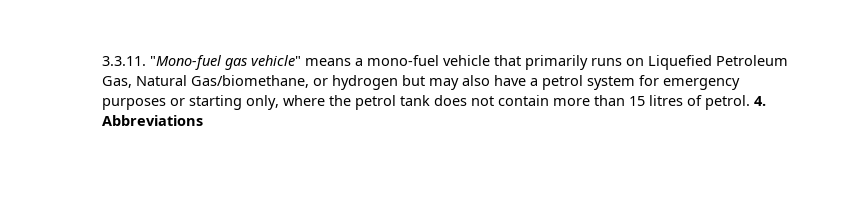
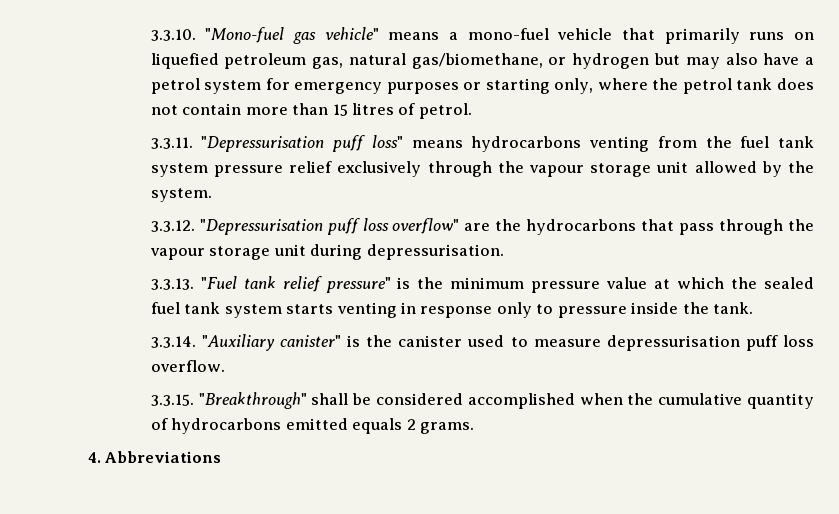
[101,56,146,66] 3.3.11. -> [150,29,196,41] 3.3.10.
[647,55,788,70] [101,75,309,88] Liquefied Petroleum Gas, Natural Gas/biomethane, -> [150,53,543,69] liquefied petroleum gas, natural gas/biomethane,
(750, 102) none -> [150,135,815,152] [150,161,814,177] [150,188,212,202] [150,218,814,235] [149,244,504,260] [150,276,815,293] [150,302,754,318] [150,334,814,351] [150,360,225,372] [150,392,815,409] [150,418,475,434] // 3.3.11. "Depressurisation puff loss" means hydrocarbons venting from the fuel tank system pressure relief exclusively through the vapour storage unit allowed by the system. // 3.3.12. "Depressurisation puff loss overflow" are the hydrocarbons that pass through the vapour storage unit during depressurisation. // 3.3.13. "Fuel tank relief pressure" is the minimum pressure value at which the sealed fuel tank system starts venting in response only to pressure inside the tank. // 3.3.14. "Auxiliary canister" is the canister used to measure depressurisation puff loss overflow. // 3.3.15. "Breakthrough" shall be considered accomplished when the cumulative quantity of hydrocarbons emitted equals 2 grams. //

